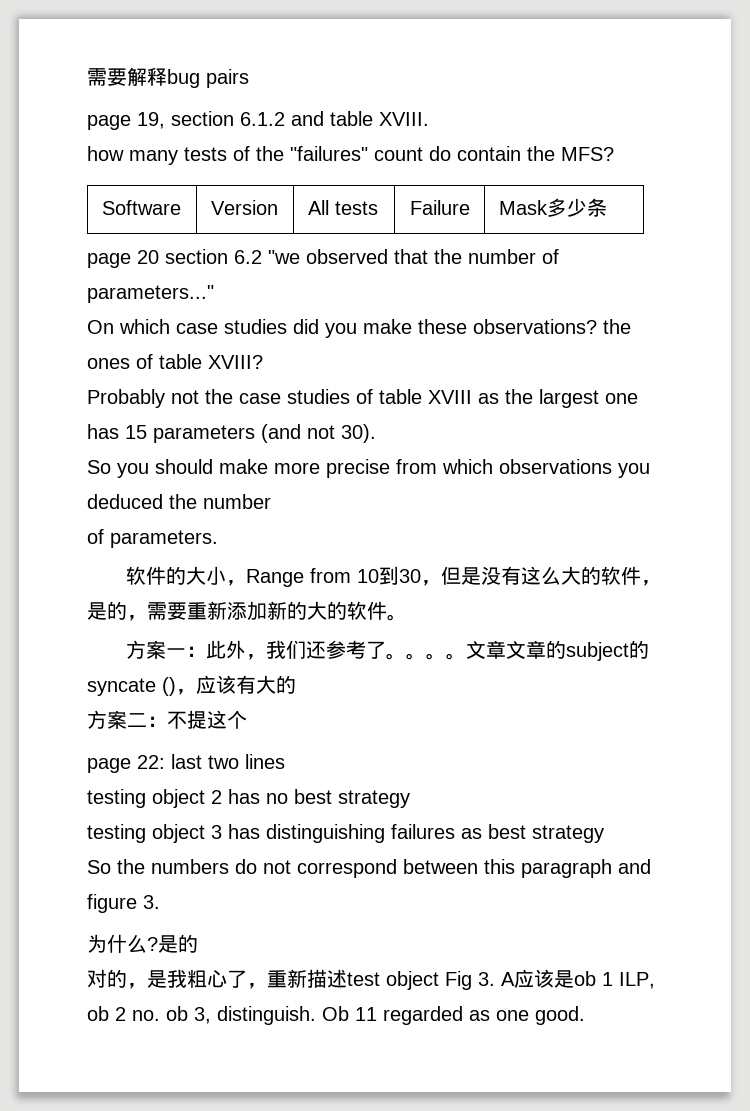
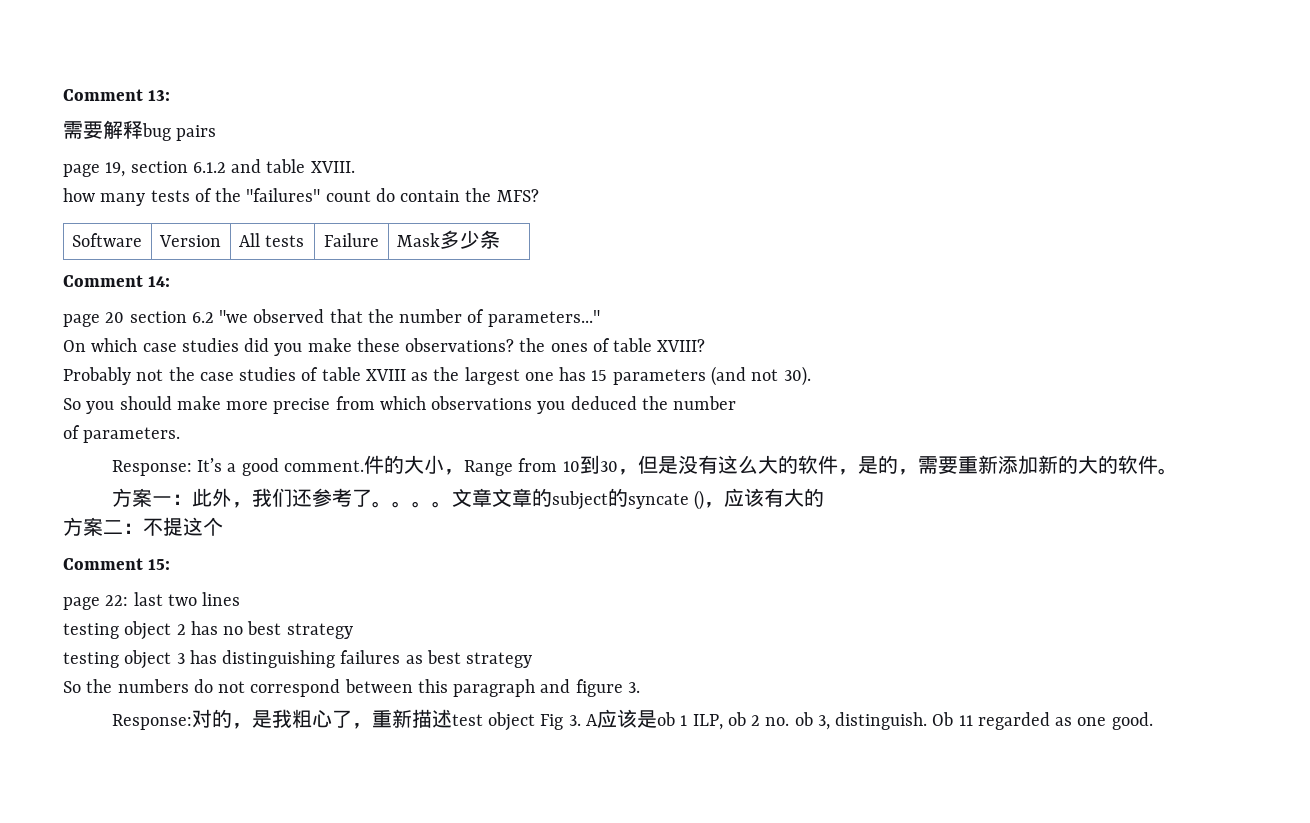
(87, 77) none -> [63,89,171,101] Comment 13: //
(607, 207) none -> [63,275,171,287] // Comment 14:
[126,566,147,585] 软 -> [111,458,364,476] Response: It’s a good comment.
(247, 719) none -> [63,558,171,570] // Comment 15:
[87,934,198,953] 为什么?是的 // -> [111,714,192,730] Response:

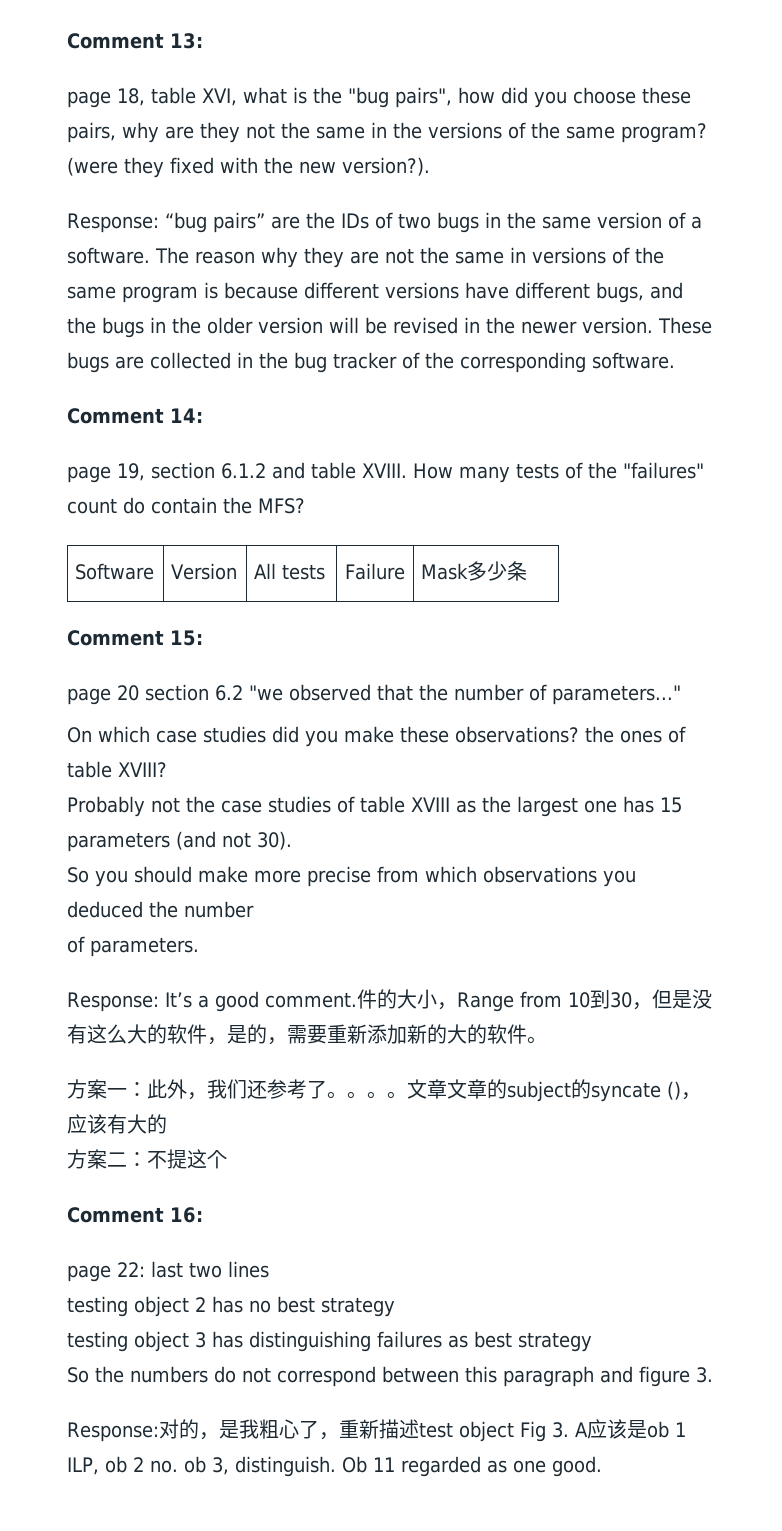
[63,120,217,141] 需要解释bug pairs -> [67,87,691,108] [67,122,707,143] [67,157,430,178] [67,212,702,233] [67,247,664,268] [67,282,683,303] [67,317,712,338] [67,352,675,373] [67,408,203,424] page 18, table XVI, what is the "bug pairs", how did you choose these pairs, why are they not the same in the versions of the same program? (were they fixed with the new version?). // Response: “bug pairs” are the IDs of two bugs in the same version of a software. The reason why they are not the same in versions of the same program is because different versions have different bugs, and the bugs in the older version will be revised in the newer version. These bugs are collected in the bug tracker of the corresponding software. // Comment 14:
[63,188,95,202] // how -> [413,463,453,479] How
[148,276,171,287] 14: -> [170,630,203,646] 15:
[148,559,171,570] 15: -> [170,1207,203,1223] 16:

